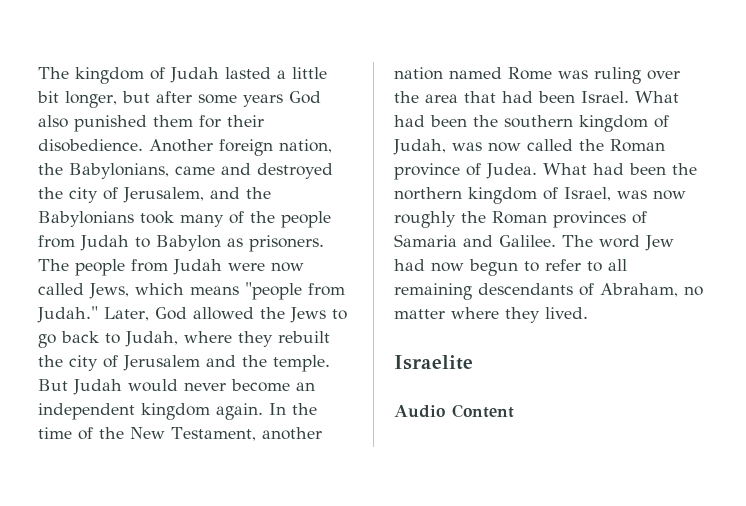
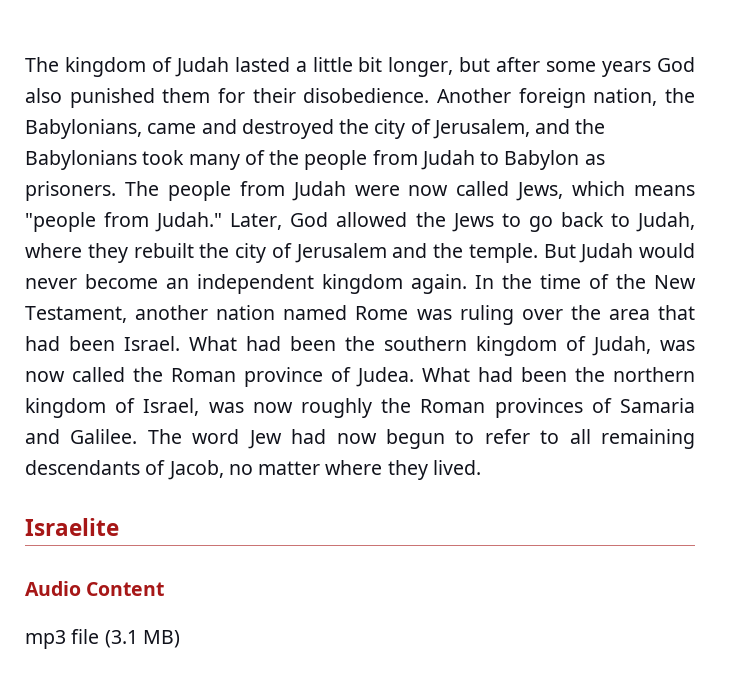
[600,283,678,297] Abraham, -> [167,460,224,480] Jacob,
(514, 411) none -> [25,629,180,649] // mp3 file (3.1 MB)

